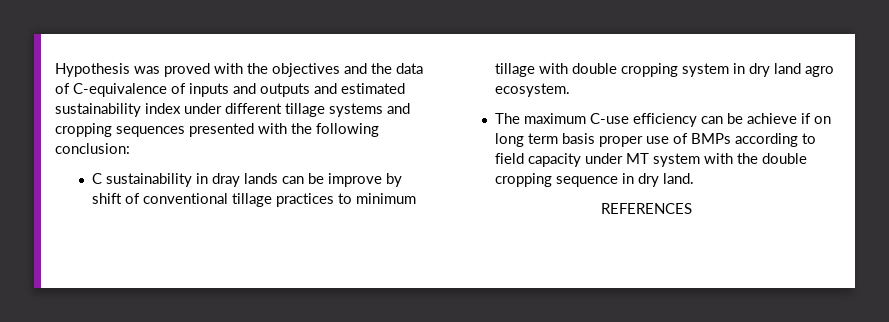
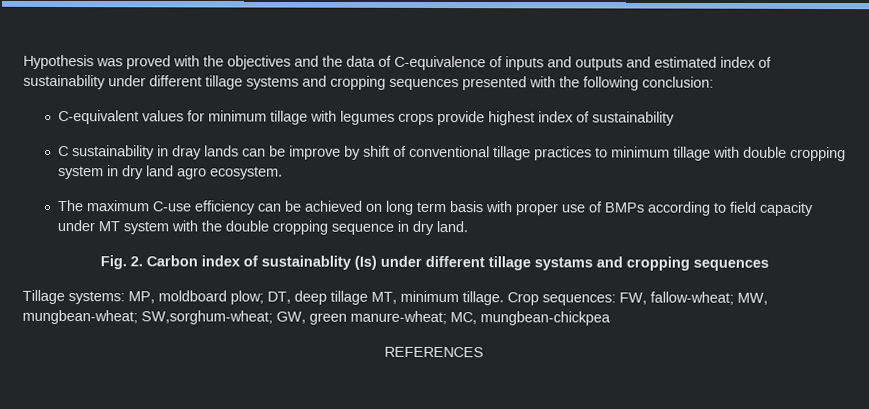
[55,103,181,117] sustainability index -> [720,56,772,68] [23,74,106,90] index of sustainability
(130, 148) none -> [58,110,676,126] // C-equivalent values for minimum tillage with legumes crops provide highest index of sustainability
[746,113,811,124] achieve if -> [304,200,364,212] achieved
(595, 138) none -> [485,201,514,213] with
(694, 178) none -> [99,255,769,271] [22,289,768,306] [22,309,611,326] // Fig. 2. Carbon index of sustainablity (Is) under different tillage systams and cropping sequences // Tillage systems: MP, moldboard plow; DT, deep tillage MT, minimum tillage. Crop sequences: FW, fallow-wheat; MW, mungbean-wheat; SW,sorghum-wheat; GW, green manure-wheat; MC, mungbean-chickpea

